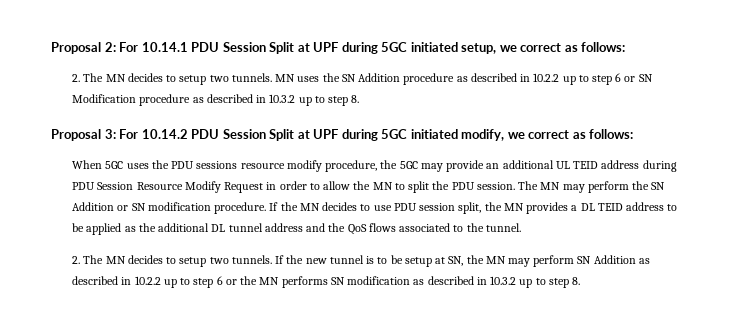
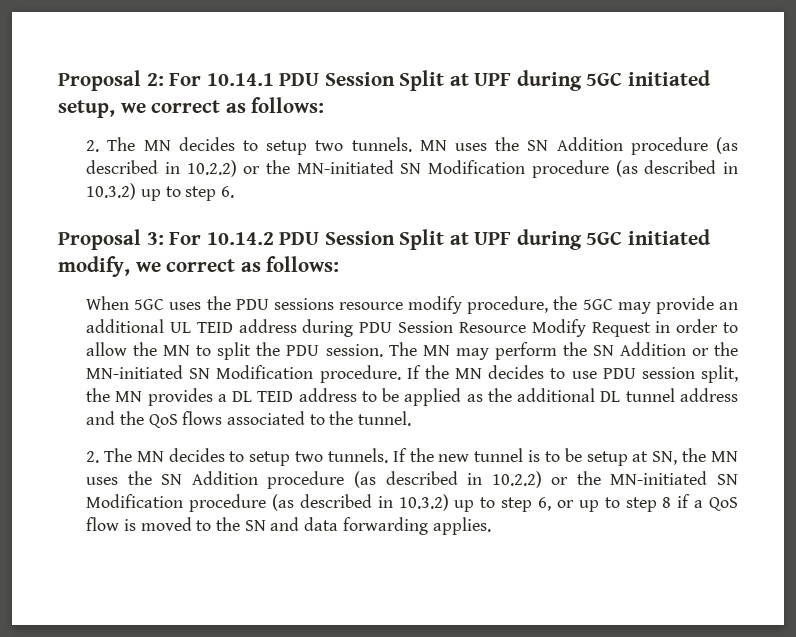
[456,73,653,85] [72,94,360,106] as described in 10.2.2 up to step 6 or SN Modification procedure as described in 10.3.2 up to step 8. -> [716,137,739,154] [86,160,738,178] [86,183,235,201] (as described in 10.2.2) or the MN-initiated SN Modification procedure (as described in 10.3.2) up to step 6.
[131,202,211,211] SN modification -> [713,342,738,356] [86,365,314,379] the MN-initiated SN Modification
[507,255,650,267] [72,276,580,288] may perform SN Addition as described in 10.2.2 up to step 6 or the MN performs SN modification as described in 10.3.2 up to step 8. -> [86,471,738,489] [86,494,739,512] [86,517,491,535] uses the SN Addition procedure (as described in 10.2.2) or the MN-initiated SN Modification procedure (as described in 10.3.2) up to step 6, or up to step 8 if a QoS flow is moved to the SN and data forwarding applies.

